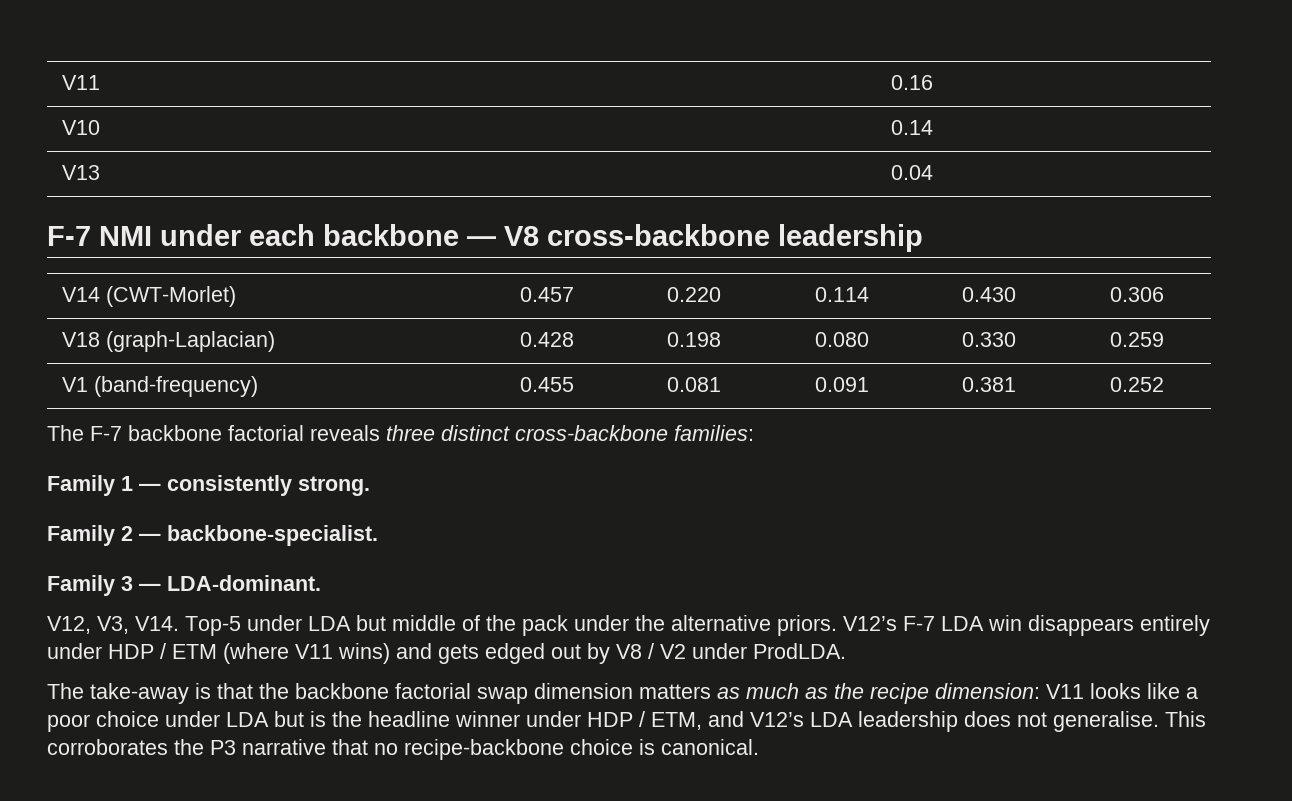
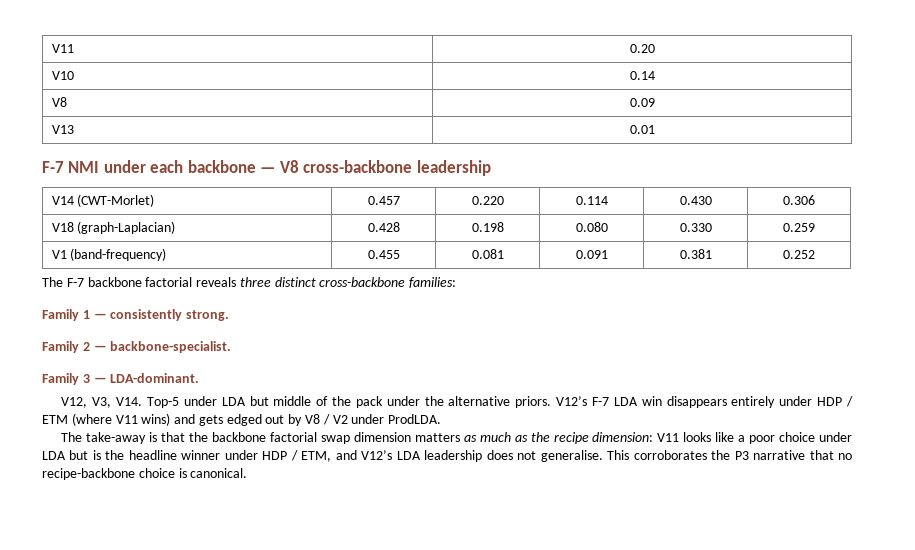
[890,75,933,90] 0.16 -> [629,44,655,53] 0.20
(933, 127) none -> [51,97,67,107] [629,98,655,107] // V8 | 0.09
[890,165,933,180] 0.04 -> [629,125,655,134] 0.01

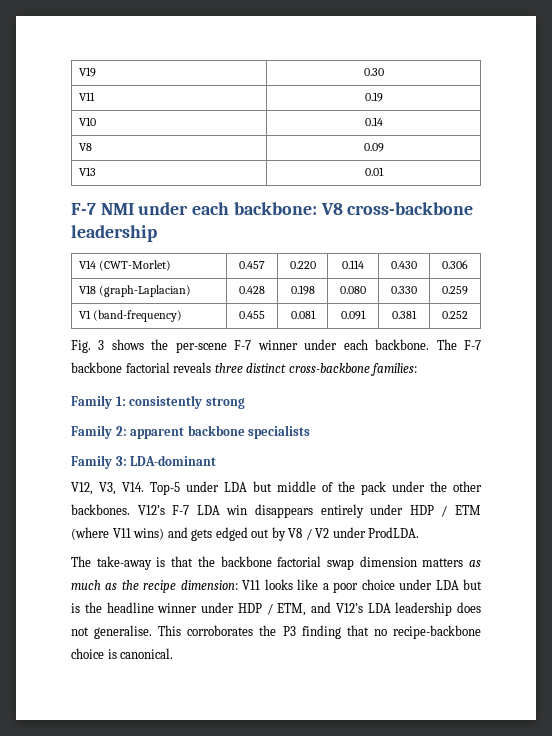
(51, 48) none -> [78,67,96,77] [363,68,384,76] V19 | 0.30 //
[629,44,655,53] 0.20 -> [364,92,383,102] 0.19
[187,160,276,173] backbone — -> [233,202,317,215] backbone:
(815, 254) none -> [71,339,430,353] Fig. 3 shows the per-scene F-7 winner under each backbone.
[82,309,230,321] [42,341,232,353] [42,373,200,385] 1 — consistently strong. // Family 2 — backbone-specialist. // Family 3 — LDA-dominant. -> [115,395,245,409] [71,425,311,439] [71,455,217,469] 1: consistently strong // Family 2: apparent backbone specialists // Family 3: LDA-dominant
[448,396,552,408] alternative priors. -> [453,481,482,492] [71,504,130,515] other backbones.
[753,450,806,460] narrative -> [301,625,341,639] finding

